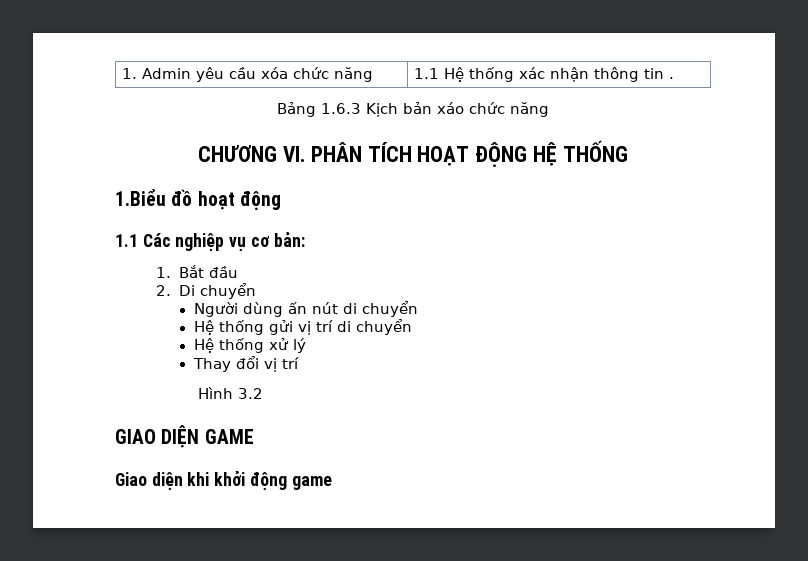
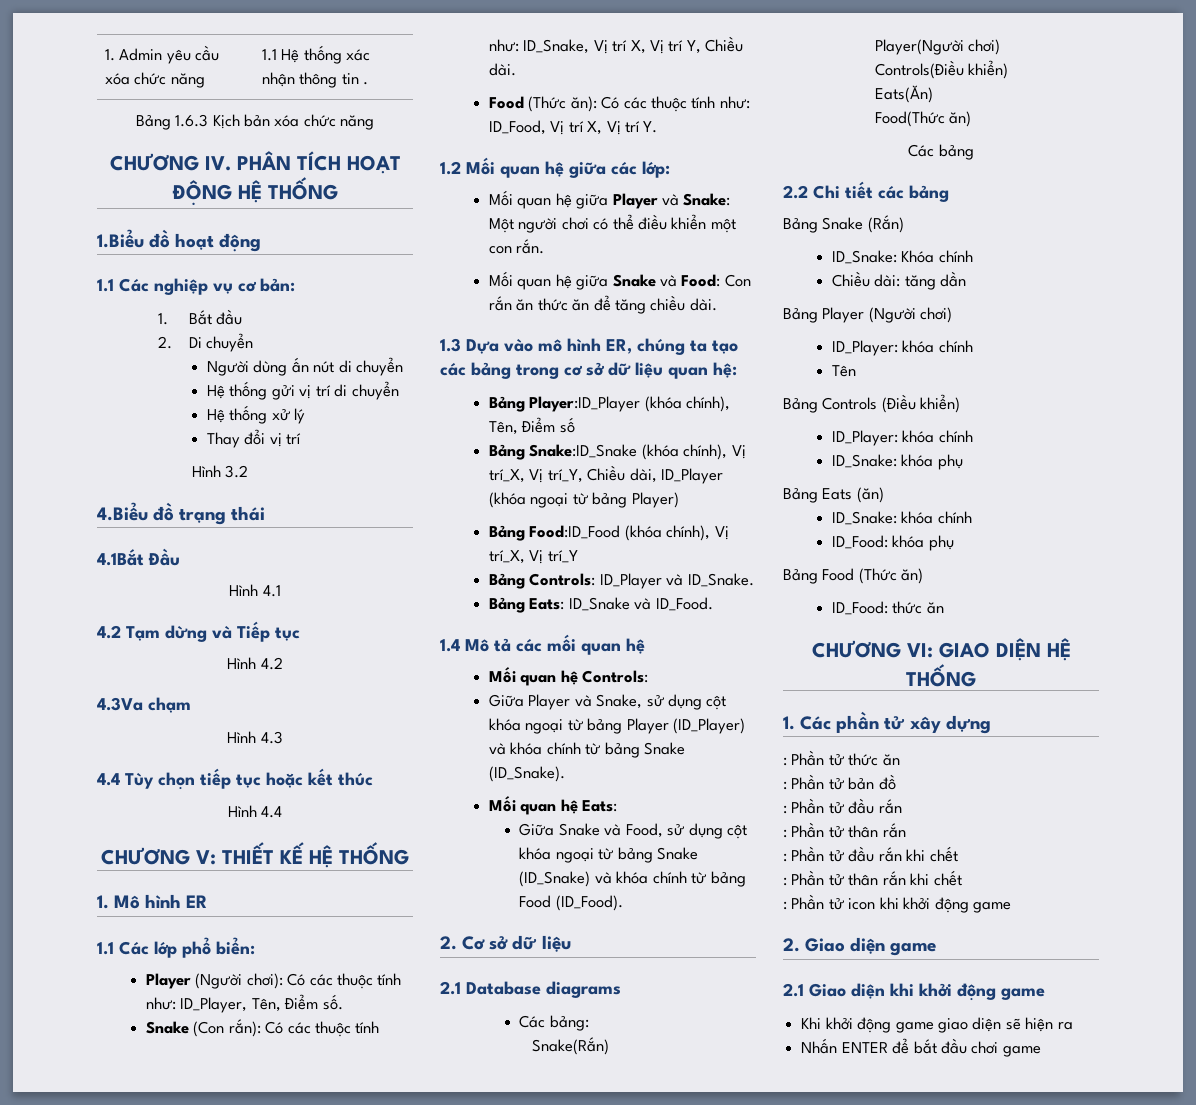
[437,102,464,114] xáo -> [274,115,300,127] xóa
[282,146,305,162] VI. -> [204,156,231,171] IV.
[115,425,254,448] GIAO DIỆN GAME // -> [97,502,266,525] [97,548,180,566] [229,584,281,597] [97,621,300,642] [227,657,283,670] [97,697,191,713] [227,731,283,744] [97,768,373,790] [227,805,283,818] [101,842,409,868] [97,894,208,909] [97,937,255,958] [145,973,402,989] [145,994,343,1013] [145,1019,380,1037] [488,36,744,54] [488,63,516,76] [488,96,750,112] [488,120,658,135] [440,157,670,178] [488,190,731,209] [488,214,736,233] [488,239,545,254] [488,271,751,290] [488,295,717,314] [440,338,738,355] [440,362,737,379] [488,396,731,412] [488,417,575,435] [488,444,746,460] [488,465,724,484] [488,492,679,508] [488,525,729,541] [488,550,578,564] [488,573,754,589] [488,597,713,613] [440,634,645,655] [488,667,649,686] [488,694,727,710] [488,718,746,734] [488,742,686,758] [488,766,565,782] [488,796,618,815] [519,823,748,839] [519,847,699,863] [519,871,746,887] [519,895,623,911] [440,935,571,952] [440,981,621,998] [519,1015,589,1031] [531,1037,609,1055] [874,39,1001,55] [874,60,1009,79] [874,85,933,103] [874,111,972,127] [908,144,974,160] [783,181,949,202] [783,215,904,233] [831,250,973,264] [831,271,967,290] [783,307,953,323] [831,340,973,356] [831,365,856,377] [783,394,961,413] [831,430,973,446] [831,454,963,470] [783,487,884,503] [831,511,972,525] [831,535,954,551] [783,568,924,584] [831,601,944,615] [811,638,1071,661] [906,664,976,687] [783,711,991,734] [783,750,900,766] [783,774,896,790] [783,798,902,814] [783,822,906,838] [783,846,958,862] [783,870,962,886] [783,894,1012,913] [783,937,937,956] [783,983,804,997] 4.Biểu đồ trạng thái // 4.1Bắt Đầu // Hình 4.1 // 4.2 Tạm dừng và Tiếp tục // Hình 4.2 // 4.3Va chạm // Hình 4.3 // 4.4 Tùy chọn tiếp tục hoặc kết thúc // Hình 4.4 // CHƯƠNG V: THIẾT KẾ HỆ THỐNG // 1. Mô hình ER // 1.1 Các lớp phổ biển: // Player (Người chơi): Có các thuộc tính như: ID_Player, Tên, Điểm số. // Snake (Con rắn): Có các thuộc tính như: ID_Snake, Vị trí X, Vị trí Y, Chiều dài. // Food (Thức ăn): Có các thuộc tính như: ID_Food, Vị trí X, Vị trí Y. // 1.2 Mối quan hệ giữa các lớp: // Mối quan hệ giữa Player và Snake: Một người chơi có thể điều khiển một con rắn. // Mối quan hệ giữa Snake và Food: Con rắn ăn thức ăn để tăng chiều dài. // 1.3 Dựa vào mô hình ER, chúng ta tạo các bảng trong cơ sở dữ liệu quan hệ: // Bảng Player:ID_Player (khóa chính), Tên, Điểm số // Bảng Snake:ID_Snake (khóa chính), Vị trí_X, Vị trí_Y, Chiều dài, ID_Player (khóa ngoại từ bảng Player) // Bảng Food:ID_Food (khóa chính), Vị trí_X, Vị trí_Y // Bảng Controls: ID_Player và ID_Snake. // Bảng Eats: ID_Snake và ID_Food. // 1.4 Mô tả các mối quan hệ // Mối quan hệ Controls: // Giữa Player và Snake, sử dụng cột khóa ngoại từ bảng Player (ID_Player) và khóa chính từ bảng Snake (ID_Snake). // Mối quan hệ Eats: // Giữa Snake và Food, sử dụng cột khóa ngoại từ bảng Snake (ID_Snake) và khóa chính từ bảng Food (ID_Food). // 2. Cơ sở dữ liệu // 2.1 Database diagrams // Các bảng: // Snake(Rắn) // Player(Người chơi) // Controls(Điều khiển) // Eats(Ăn) // Food(Thức ăn) // Các bảng // 2.2 Chi tiết các bảng // Bảng Snake (Rắn) // ID_Snake: Khóa chính // Chiều dài: tăng dần // Bảng Player (Người chơi) // ID_Player: khóa chính // Tên // Bảng Controls (Điều khiển) // ID_Player: khóa chính // ID_Snake: khóa phụ // Bảng Eats (ăn) // ID_Snake: khóa chính // ID_Food: khóa phụ // Bảng Food (Thức ăn) // ID_Food: thức ăn // CHƯƠNG VI: GIAO DIỆN HỆ THỐNG // 1. Các phần tử xây dựng // : Phần tử thức ăn // : Phần tử bản đồ // : Phần tử đầu rắn // : Phần tử thân rắn // : Phần tử đầu rắn khi chết // : Phần tử thân rắn khi chết // : Phần tử icon khi khởi động game // 2. Giao diện game // 2.1
(332, 483) none -> [801,1017,1073,1033] [801,1038,1041,1057] // Khi khởi động game giao diện sẽ hiện ra // Nhấn ENTER để bắt đầu chơi game

